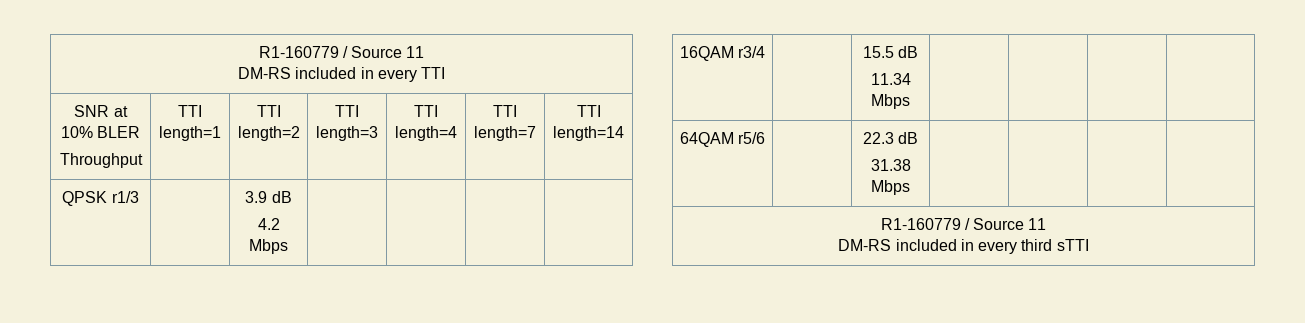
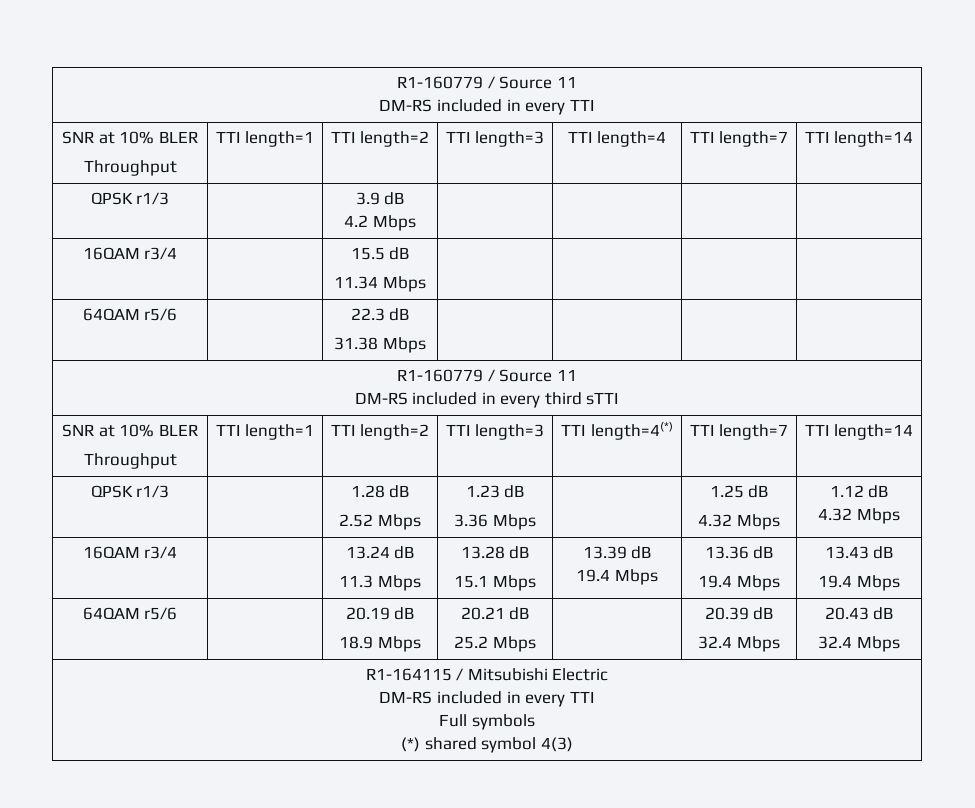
(1089, 245) none -> [62,424,198,437] [83,453,177,469] [215,424,315,440] [330,424,430,440] [445,424,545,440] [561,421,673,440] [689,424,789,440] [804,424,914,440] [90,485,170,498] [350,485,410,498] [339,514,421,530] [465,485,525,498] [454,514,536,530] [709,485,769,498] [698,514,780,530] [829,485,889,498] [818,508,900,524] [82,546,178,559] [345,546,415,559] [339,575,421,591] [460,546,530,559] [454,575,536,591] [582,546,652,559] [576,569,658,585] [704,546,774,559] [698,575,780,591] [824,546,894,559] [818,575,900,591] [82,607,178,620] [345,607,415,620] [339,636,421,652] [460,607,530,620] [454,636,536,652] [704,607,774,620] [698,636,780,652] [824,607,894,620] [818,636,900,652] [365,668,609,681] [379,691,595,707] [439,714,535,730] [401,737,573,753] // SNR at 10% BLER // Throughput | TTI length=1 | TTI length=2 | TTI length=3 | TTI length=4(*) | TTI length=7 | TTI length=14 // QPSK r1/3 | | 1.28 dB // 2.52 Mbps | 1.23 dB // 3.36 Mbps | | 1.25 dB // 4.32 Mbps | 1.12 dB // 4.32 Mbps // 16QAM r3/4 | | 13.24 dB // 11.3 Mbps | 13.28 dB // 15.1 Mbps | 13.39 dB // 19.4 Mbps | 13.36 dB // 19.4 Mbps | 13.43 dB // 19.4 Mbps // 64QAM r5/6 | | 20.19 dB // 18.9 Mbps | 20.21 dB // 25.2 Mbps | | 20.39 dB // 32.4 Mbps | 20.43 dB // 32.4 Mbps // R1-164115 / Mitsubishi Electric // DM-RS included in every TTI // Full symbols // (*) shared symbol 4(3)

